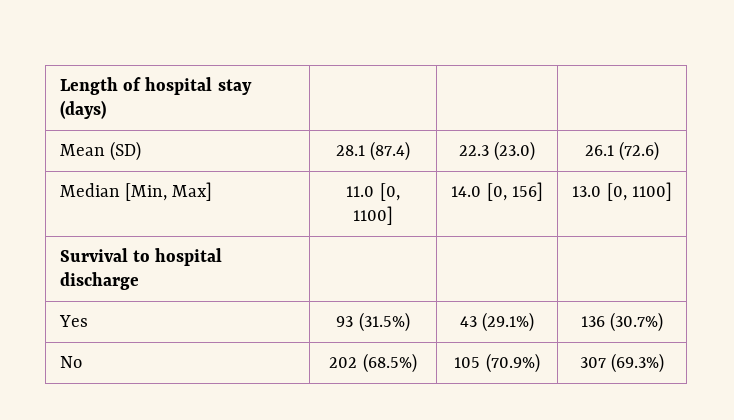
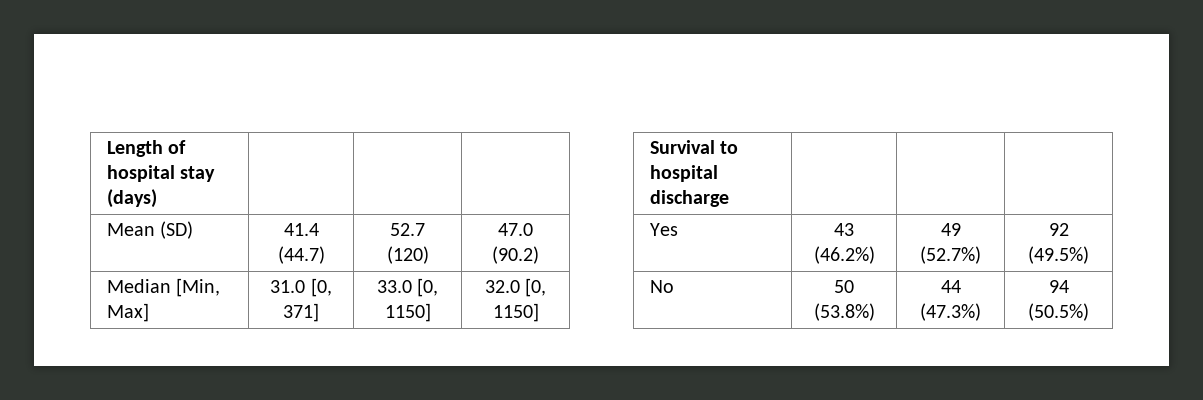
[335,141,411,161] [458,141,536,161] [584,141,660,161] [59,182,213,201] [346,183,400,201] [353,206,393,225] [451,182,543,201] [572,182,672,201] 28.1 (87.4) | 22.3 (23.0) | 26.1 (72.6) // Median [Min, Max] | 11.0 [0, 1100] | 14.0 [0, 156] | 13.0 [0, 1100] -> [283,223,319,236] [277,246,325,264] [390,223,425,236] [386,246,429,264] [498,223,533,236] [492,246,539,264] [106,278,220,297] [106,303,149,322] [270,278,332,297] [283,303,319,322] [376,278,439,297] [384,303,431,322] [484,278,547,297] [492,303,539,322] 41.4 (44.7) | 52.7 (120) | 47.0 (90.2) // Median [Min, Max] | 31.0 [0, 371] | 33.0 [0, 1150] | 32.0 [0, 1150]
[336,312,410,332] [459,312,535,332] [580,312,664,332] [59,356,82,368] [329,353,417,373] [454,353,540,373] [579,353,665,373] 93 (31.5%) | 43 (29.1%) | 136 (30.7%) // No | 202 (68.5%) | 105 (70.9%) | 307 (69.3%) -> [834,223,854,236] [813,246,875,264] [940,223,961,236] [920,246,981,264] [1048,223,1069,236] [1028,246,1089,264] [649,280,674,293] [834,280,854,293] [813,303,875,321] [940,280,961,293] [920,303,981,321] [1048,280,1069,293] [1028,303,1089,321] 43 (46.2%) | 49 (52.7%) | 92 (49.5%) // No | 50 (53.8%) | 44 (47.3%) | 94 (50.5%)

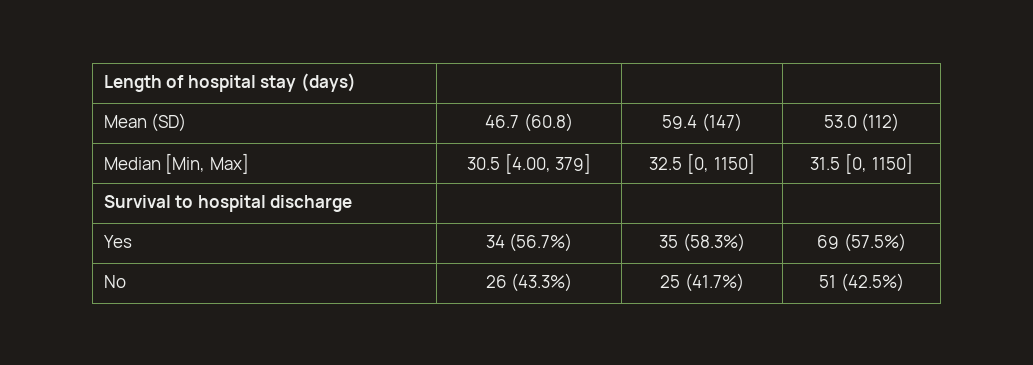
[283,223,319,236] [277,246,325,264] [390,223,425,236] [386,246,429,264] [498,223,533,236] [492,246,539,264] 41.4 (44.7) | 52.7 (120) | 47.0 (90.2) -> [485,113,573,132] [662,113,742,132] [823,113,900,132] 46.7 (60.8) | 59.4 (147) | 53.0 (112)
[270,278,332,297] [283,303,319,322] [376,280,412,293] 31.0 [0, 371] | 33.0 -> [466,153,592,174] [649,157,683,170] 30.5 [4.00, 379] | 32.5
[484,280,520,293] 32.0 -> [810,157,841,170] 31.5
[834,223,854,236] [813,246,875,264] [940,223,961,236] [920,246,981,264] [1048,223,1069,236] [1028,246,1089,264] [649,280,674,293] [834,280,854,293] [813,303,875,321] [940,280,961,293] [920,303,981,321] [1048,280,1069,293] [1028,303,1089,321] 43 (46.2%) | 49 (52.7%) | 92 (49.5%) // No | 50 (53.8%) | 44 (47.3%) | 94 (50.5%) -> [485,233,573,252] [659,233,745,252] [817,233,906,252] [103,275,126,288] [485,273,573,292] [660,273,744,292] [819,273,904,292] 34 (56.7%) | 35 (58.3%) | 69 (57.5%) // No | 26 (43.3%) | 25 (41.7%) | 51 (42.5%)

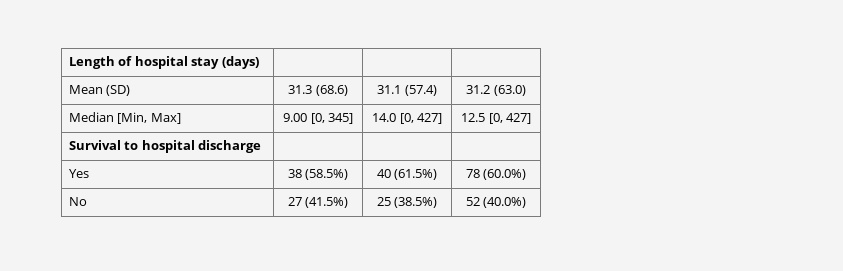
[485,113,573,132] [662,113,742,132] [823,113,900,132] [103,153,249,174] [466,153,592,174] [649,153,755,174] [810,153,913,174] 46.7 (60.8) | 59.4 (147) | 53.0 (112) // Median [Min, Max] | 30.5 [4.00, 379] | 32.5 [0, 1150] | 31.5 [0, 1150] -> [288,85,348,96] [377,85,437,96] [466,85,526,96] [69,112,181,124] [283,113,353,124] [372,113,442,124] [461,113,531,124] 31.3 (68.6) | 31.1 (57.4) | 31.2 (63.0) // Median [Min, Max] | 9.00 [0, 345] | 14.0 [0, 427] | 12.5 [0, 427]
[485,233,573,252] [659,233,745,252] [817,233,906,252] 34 (56.7%) | 35 (58.3%) | 69 (57.5%) -> [287,169,349,180] [376,169,438,180] [465,169,527,180] 38 (58.5%) | 40 (61.5%) | 78 (60.0%)
[485,273,573,292] 26 (43.3%) -> [287,197,349,208] 27 (41.5%)
[684,273,744,292] [819,273,904,292] (41.7%) | 51 (42.5%) -> [394,197,438,208] [465,197,527,208] (38.5%) | 52 (40.0%)

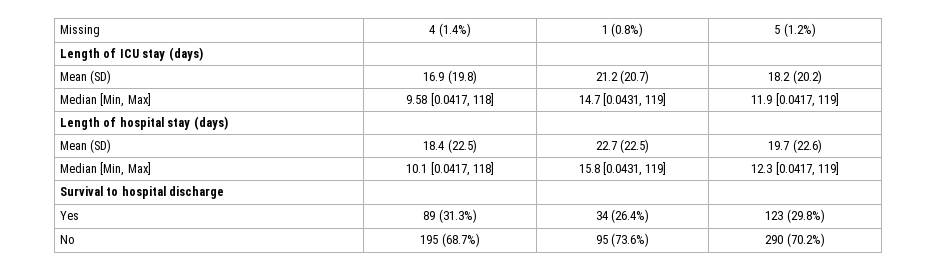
(69, 62) none -> [59,25,100,37] [429,23,471,37] [601,23,644,37] [774,23,816,37] [59,47,203,61] [59,70,112,84] [423,70,477,84] [595,70,650,84] [768,70,822,84] [59,93,151,107] [406,93,494,107] [578,93,667,107] [751,93,839,107] Missing | 4 (1.4%) | 1 (0.8%) | 5 (1.2%) // Length of ICU stay (days) | | | // Mean (SD) | 16.9 (19.8) | 21.2 (20.7) | 18.2 (20.2) // Median [Min, Max] | 9.58 [0.0417, 118] | 14.7 [0.0431, 119] | 11.9 [0.0417, 119] //
[288,85,348,96] [377,85,437,96] [466,85,526,96] [69,112,181,124] [283,113,353,124] [372,113,442,124] [461,113,531,124] 31.3 (68.6) | 31.1 (57.4) | 31.2 (63.0) // Median [Min, Max] | 9.00 [0, 345] | 14.0 [0, 427] | 12.5 [0, 427] -> [423,139,477,153] [595,139,650,153] [768,139,822,153] [59,162,151,176] [406,162,494,176] [578,162,667,176] [751,162,839,176] 18.4 (22.5) | 22.7 (22.5) | 19.7 (22.6) // Median [Min, Max] | 10.1 [0.0417, 118] | 15.8 [0.0431, 119] | 12.3 [0.0417, 119]
[287,169,349,180] [376,169,438,180] [465,169,527,180] [69,197,88,206] [287,197,349,208] [376,197,438,208] [465,197,527,208] 38 (58.5%) | 40 (61.5%) | 78 (60.0%) // No | 27 (41.5%) | 25 (38.5%) | 52 (40.0%) -> [423,209,477,223] [595,209,650,223] [765,209,825,223] [59,235,75,244] [420,233,480,247] [595,233,650,247] [765,233,825,247] 89 (31.3%) | 34 (26.4%) | 123 (29.8%) // No | 195 (68.7%) | 95 (73.6%) | 290 (70.2%)

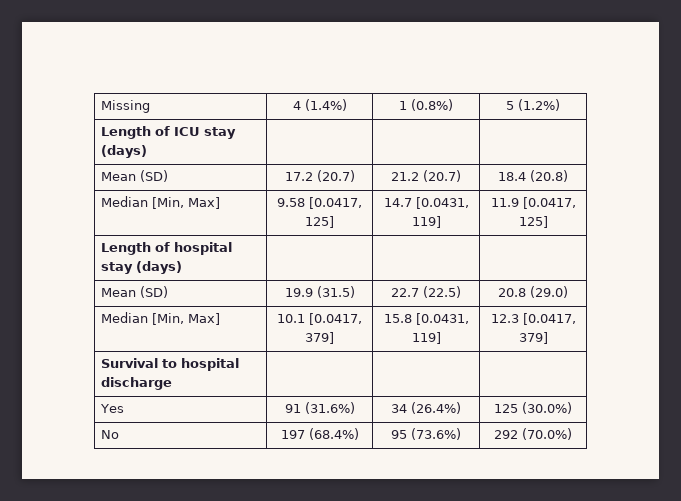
[423,70,477,84] 16.9 (19.8) -> [284,170,355,182] 17.2 (20.7)
[768,70,822,84] 18.2 (20.2) -> [498,170,568,182] 18.4 (20.8)
[472,93,494,106] 118] -> [305,216,334,228] 125]
[817,93,839,106] 119] -> [518,216,548,228] 125]
[423,139,477,153] 18.4 (22.5) -> [284,286,355,298] 19.9 (31.5)
[768,139,822,153] 19.7 (22.6) -> [498,286,568,298] 20.8 (29.0)
[472,162,494,175] 118] -> [305,332,334,344] 379]
[817,162,839,175] 119] -> [518,332,548,344] 379]
[423,209,477,223] 89 (31.3%) -> [284,402,355,414] 91 (31.6%)
[765,209,825,223] 123 (29.8%) -> [494,402,572,414] 125 (30.0%)
[420,233,480,247] 195 (68.7%) -> [280,428,359,440] 197 (68.4%)
[765,233,825,247] 290 (70.2%) -> [494,428,572,440] 292 (70.0%)

